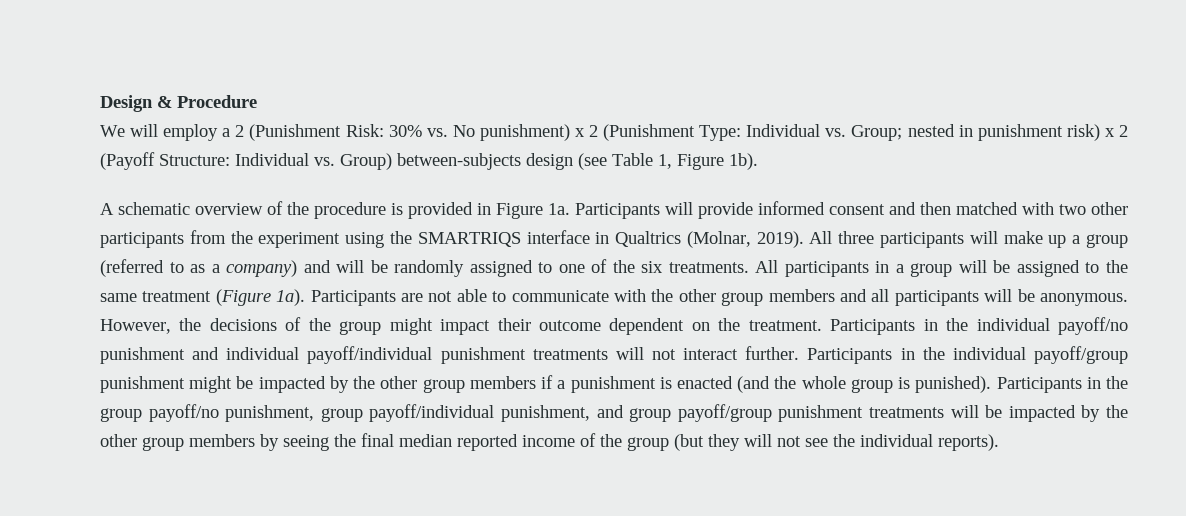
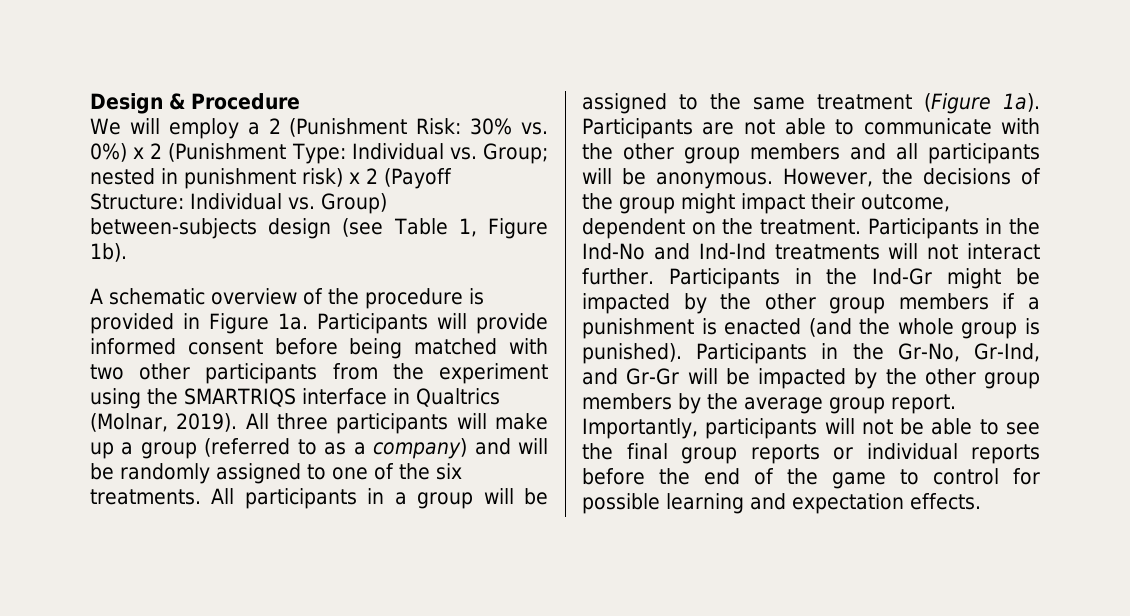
[452,124,570,141] No punishment) -> [90,143,127,162] 0%)
[889,202,951,215] and then -> [274,338,403,359] before being
[539,320,602,331] outcome -> [861,194,950,212] outcome,
[976,317,1129,335] [100,346,526,364] individual payoff/no punishment and individual payoff/individual punishment -> [582,243,766,260] Ind-No and Ind-Ind
[952,346,1128,364] [100,376,185,393] individual payoff/group punishment -> [872,268,933,285] Ind-Gr
[100,404,945,422] group payoff/no punishment, group payoff/individual punishment, and group payoff/group punishment treatments -> [897,343,1041,362] [582,368,680,385] Gr-No, Gr-Ind, and Gr-Gr
[283,433,999,451] seeing the final median reported income of the group (but they will not see the individual reports). -> [707,393,956,414] [582,418,1040,439] [582,443,1040,464] [582,468,1040,489] [582,493,981,514] the average group report. Importantly, participants will not be able to see the final group reports or individual reports before the end of the game to control for possible learning and expectation effects.

